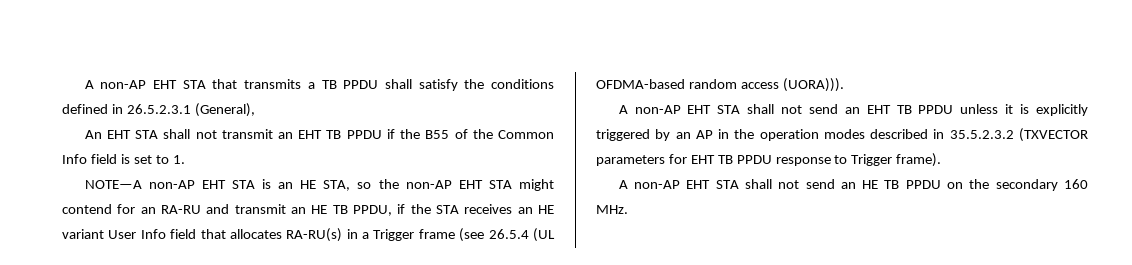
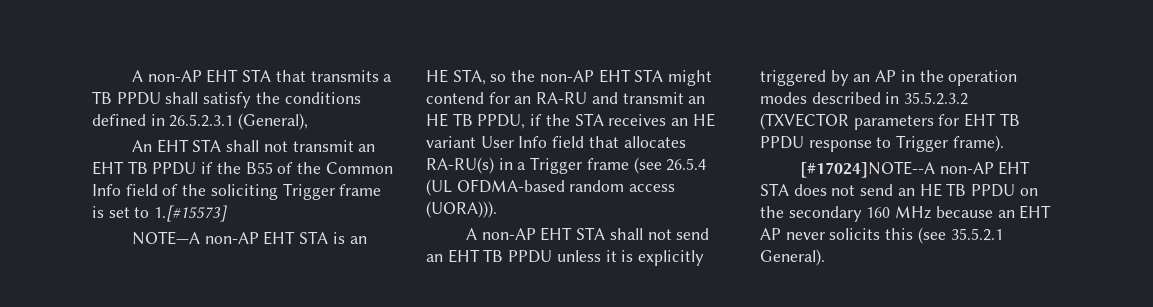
(117, 159) none -> [162,183,382,200] of the soliciting Trigger frame
[172,155,185,164] 1. -> [154,205,228,222] 1.[#15573]
[618,179,772,189] A non-AP EHT STA shall -> [799,161,1031,178] [760,183,827,196] [#17024]NOTE--A non-AP EHT STA does
[596,205,628,214] MHz. -> [895,205,1052,219] [760,227,1003,244] [760,249,825,266] MHz because an EHT AP never solicits this (see 35.5.2.1 General).

